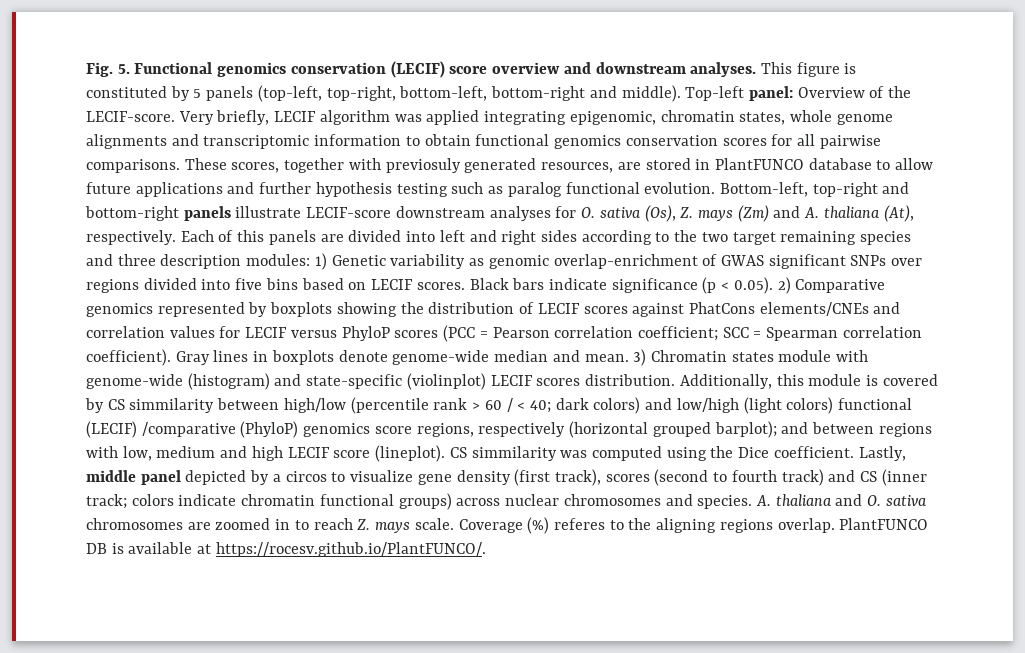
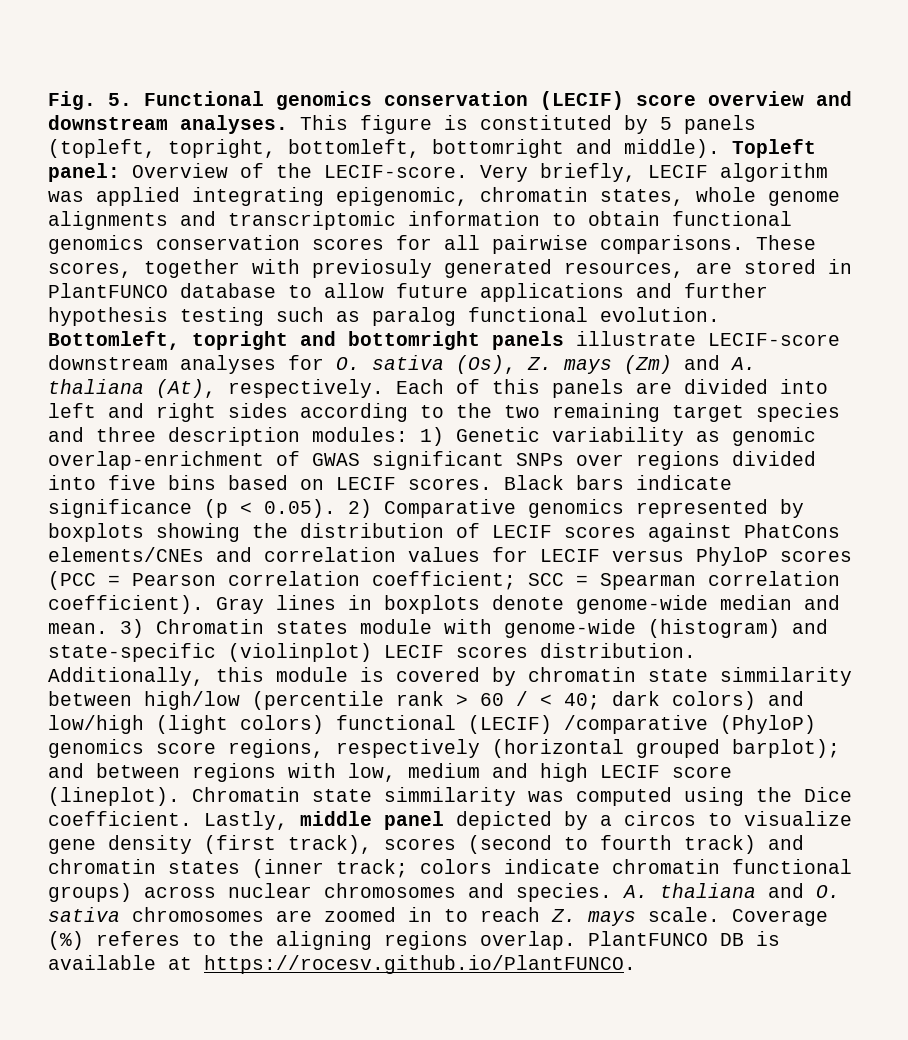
[257,85,586,102] (top-left, top-right, bottom-left, bottom-right -> [48,139,564,158] (topleft, topright, bottomleft, bottomright
[685,86,745,101] Top-left -> [732,139,816,158] Topleft
[719,182,910,197] [85,206,179,221] Bottom-left, top-right and bottom-right -> [48,331,480,350] Bottomleft, topright and bottomright
[732,231,857,245] target remaining -> [552,403,744,422] remaining target
[107,399,125,410] CS -> [528,667,708,682] chromatin state
[449,447,467,458] CS -> [192,787,372,802] Chromatin state
[860,471,878,482] CS -> [48,859,240,874] chromatin states
[215,542,486,557] https://rocesv.github.io/PlantFUNCO/. -> [204,955,636,974] https://rocesv.github.io/PlantFUNCO.

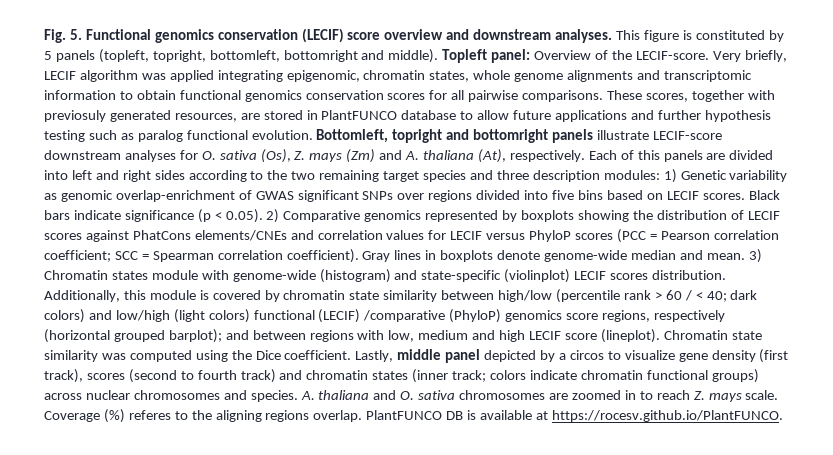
[720,667,852,686] simmilarity -> [383,290,438,302] similarity
[384,787,516,806] simmilarity -> [44,350,98,362] similarity

